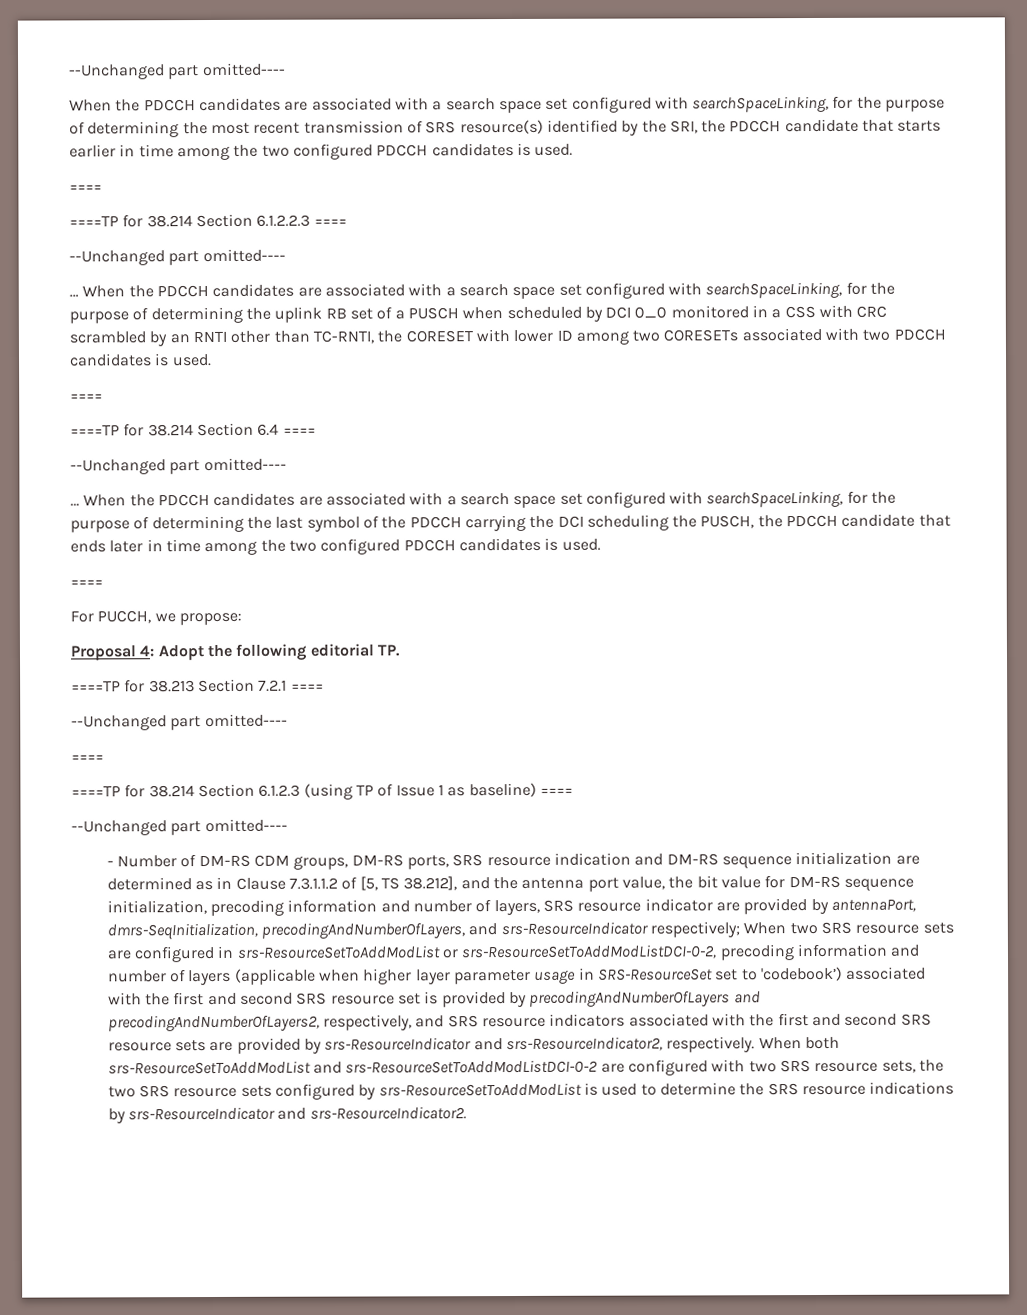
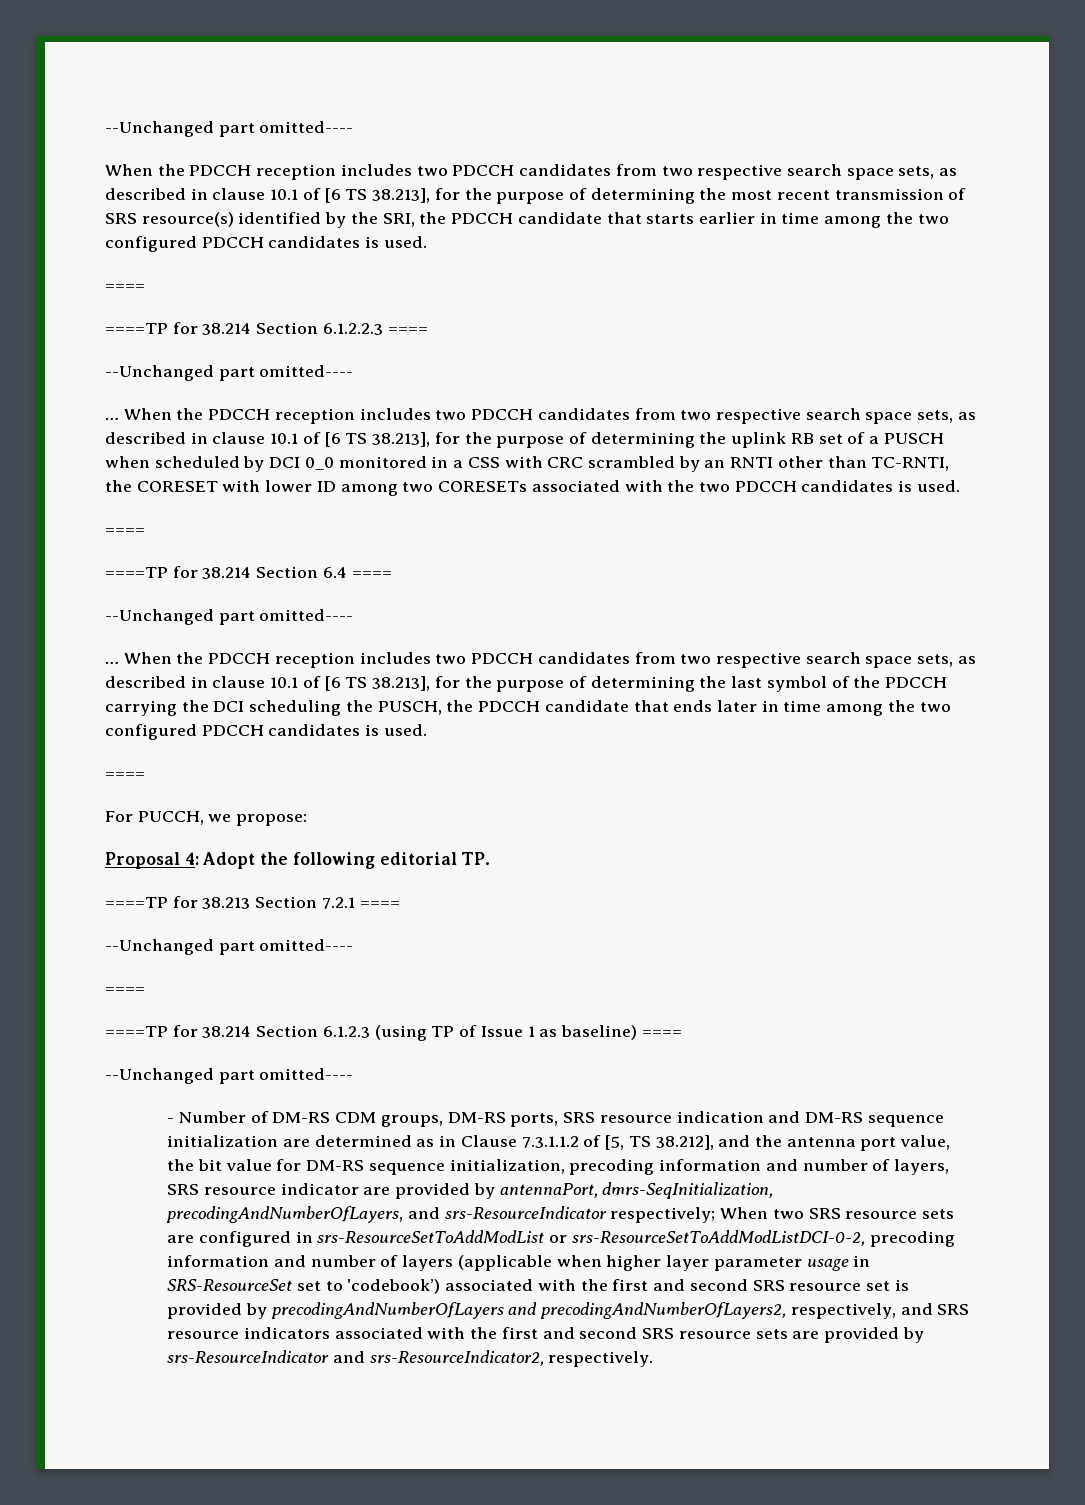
[198,95,830,114] candidates are associated with a search space set configured with searchSpaceLinking, -> [256,164,958,180] [105,188,431,203] reception includes two PDCCH candidates from two respective search space sets, as described in clause 10.1 of [6 TS 38.213],
[212,281,843,300] candidates are associated with a search space set configured with searchSpaceLinking, -> [274,408,976,424] [105,432,431,447] reception includes two PDCCH candidates from two respective search space sets, as described in clause 10.1 of [6 TS 38.213],
(860, 334) none -> [667,480,695,492] the
[213,490,844,508] candidates are associated with a search space set configured with searchSpaceLinking, -> [274,652,976,668] [105,676,431,691] reception includes two PDCCH candidates from two respective search space sets, as described in clause 10.1 of [6 TS 38.213],
[758,1036,840,1050] [107,1059,944,1076] [107,1081,955,1100] [107,1106,467,1124] When both srs-ResourceSetToAddModList and srs-ResourceSetToAddModListDCI-0-2 are configured with two SRS resource sets, the two SRS resource sets configured by srs-ResourceSetToAddModList is used to determine the SRS resource indications by srs-ResourceIndicator and srs-ResourceIndicator2. -> (654, 1359) none

